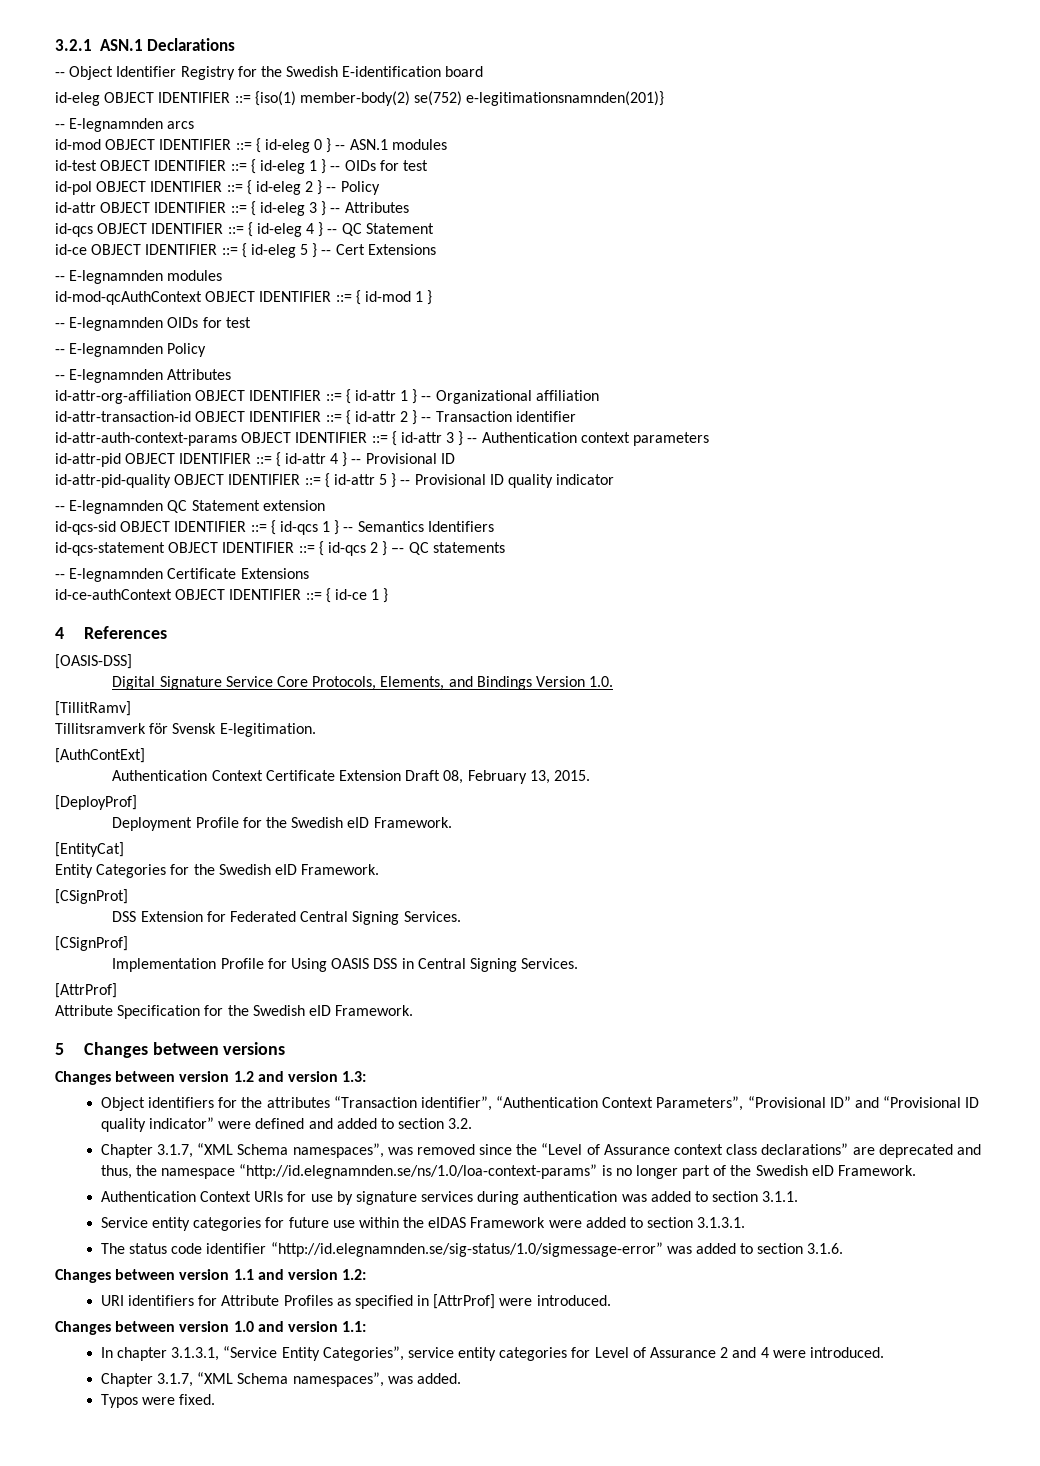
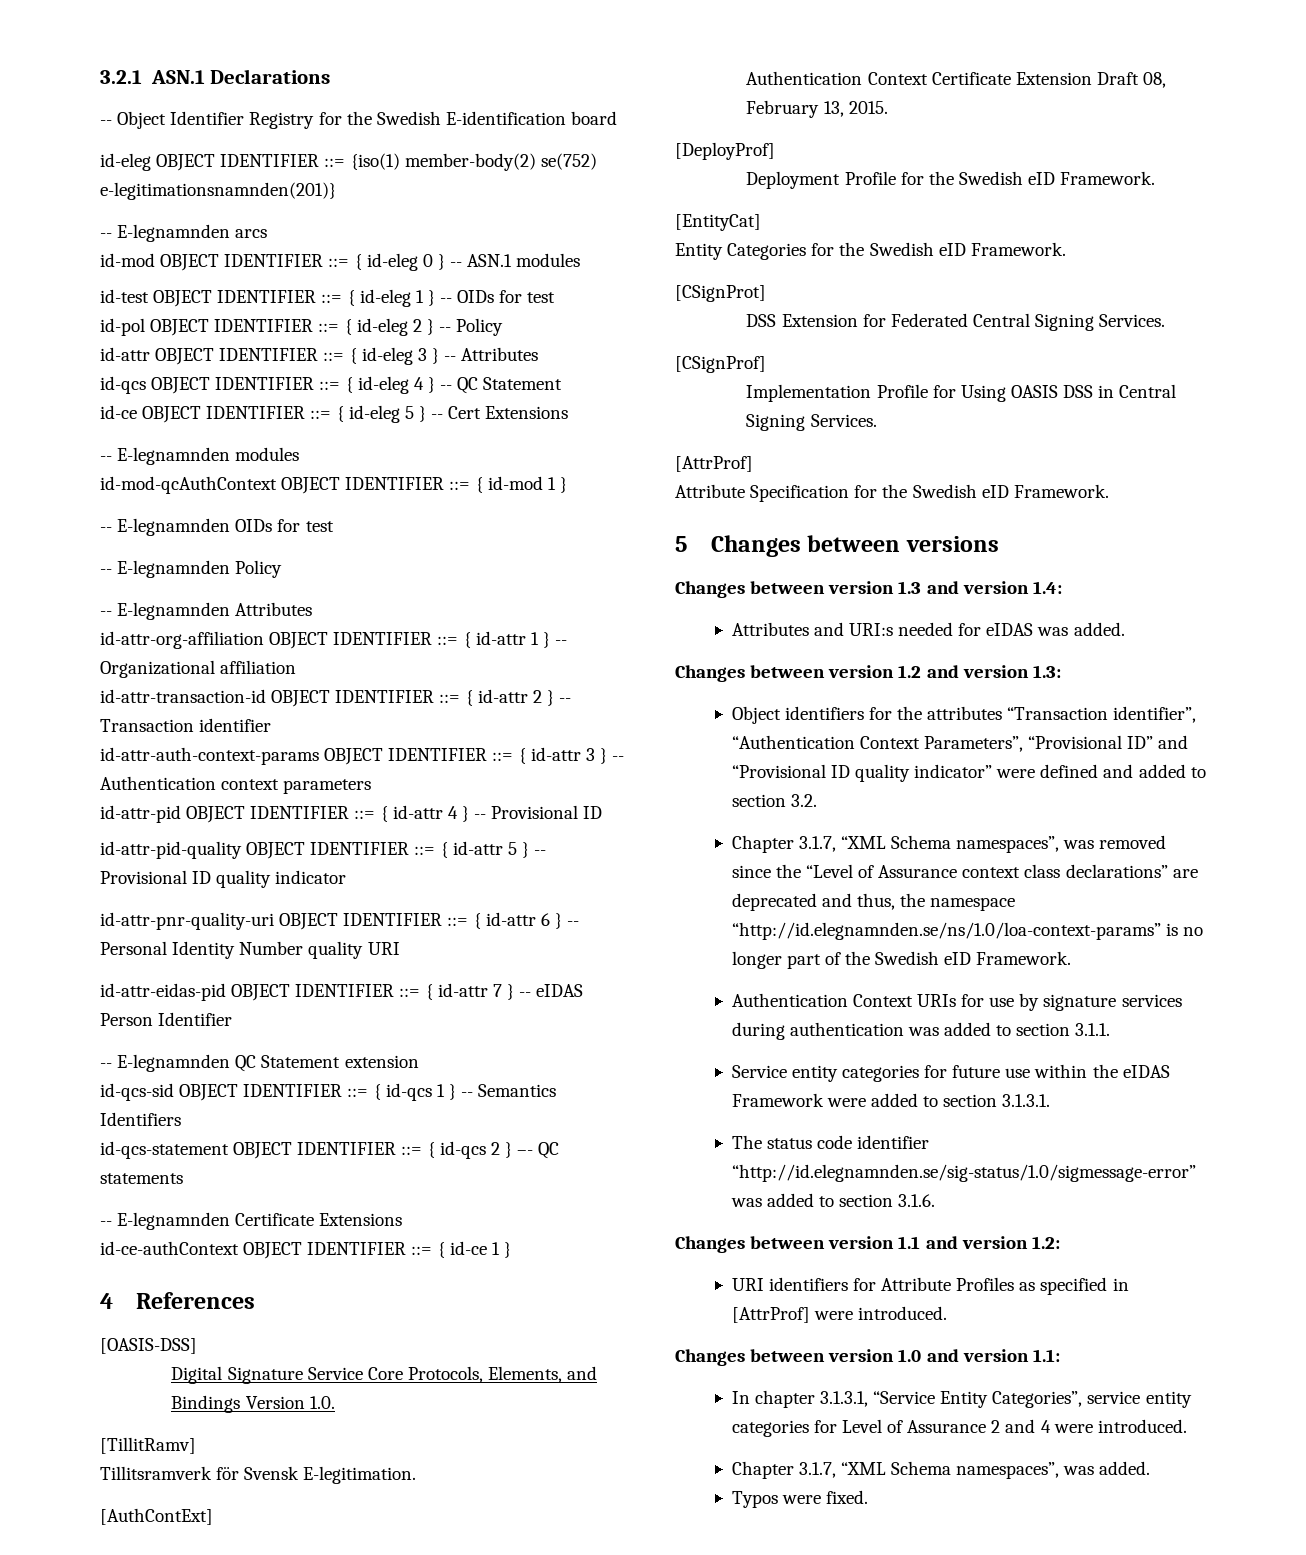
(615, 479) none -> [100,912,580,930] [100,941,400,959] [100,983,584,1001] [100,1012,233,1026] // id-attr-pnr-quality-uri OBJECT IDENTIFIER ::= { id-attr 6 } -- Personal Identity Number quality URI // id-attr-eidas-pid OBJECT IDENTIFIER ::= { id-attr 7 } -- eIDAS Person Identifier
(286, 1048) none -> [675,581,1062,598] [731,622,1125,636] // Changes between version 1.3 and version 1.4: // Attributes and URI:s needed for eIDAS was added.

